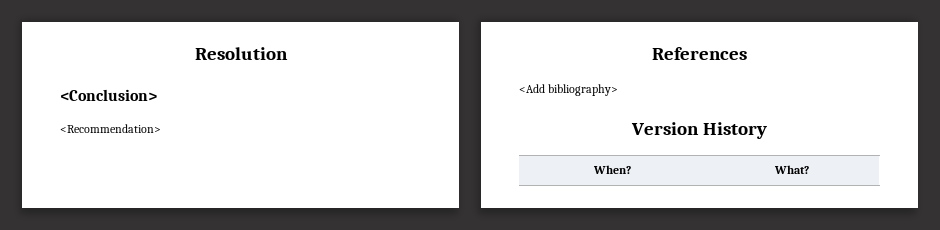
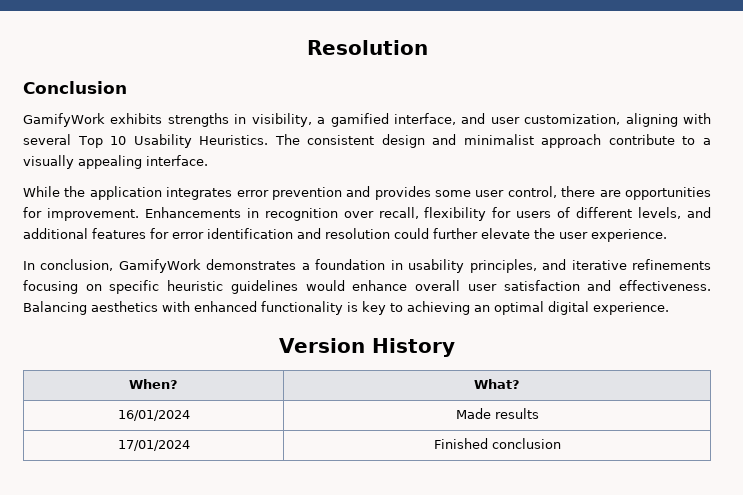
[60,89,157,101] [60,124,161,133] [652,47,747,60] [519,84,619,96] [631,122,767,139] [592,165,631,174] [774,165,809,174] <Conclusion> // <Recommendation> // References // <Add bibliography> // Version History // When? | What? -> [23,81,127,94] [23,113,711,127] [23,134,711,148] [23,155,208,169] [23,186,711,200] [23,207,711,221] [23,228,667,242] [23,259,711,273] [23,280,712,294] [23,301,669,315] [279,338,455,357] [129,379,178,389] [474,379,520,389] [117,410,190,421] [455,408,539,419] [117,440,190,451] [433,438,561,449] Conclusion // GamifyWork exhibits strengths in visibility, a gamified interface, and user customization, aligning with several Top 10 Usability Heuristics. The consistent design and minimalist approach contribute to a visually appealing interface. // While the application integrates error prevention and provides some user control, there are opportunities for improvement. Enhancements in recognition over recall, flexibility for users of different levels, and additional features for error identification and resolution could further elevate the user experience. // In conclusion, GamifyWork demonstrates a foundation in usability principles, and iterative refinements focusing on specific heuristic guidelines would enhance overall user satisfaction and effectiveness. Balancing aesthetics with enhanced functionality is key to achieving an optimal digital experience. // Version History // When? | What? // 16/01/2024 | Made results // 17/01/2024 | Finished conclusion

